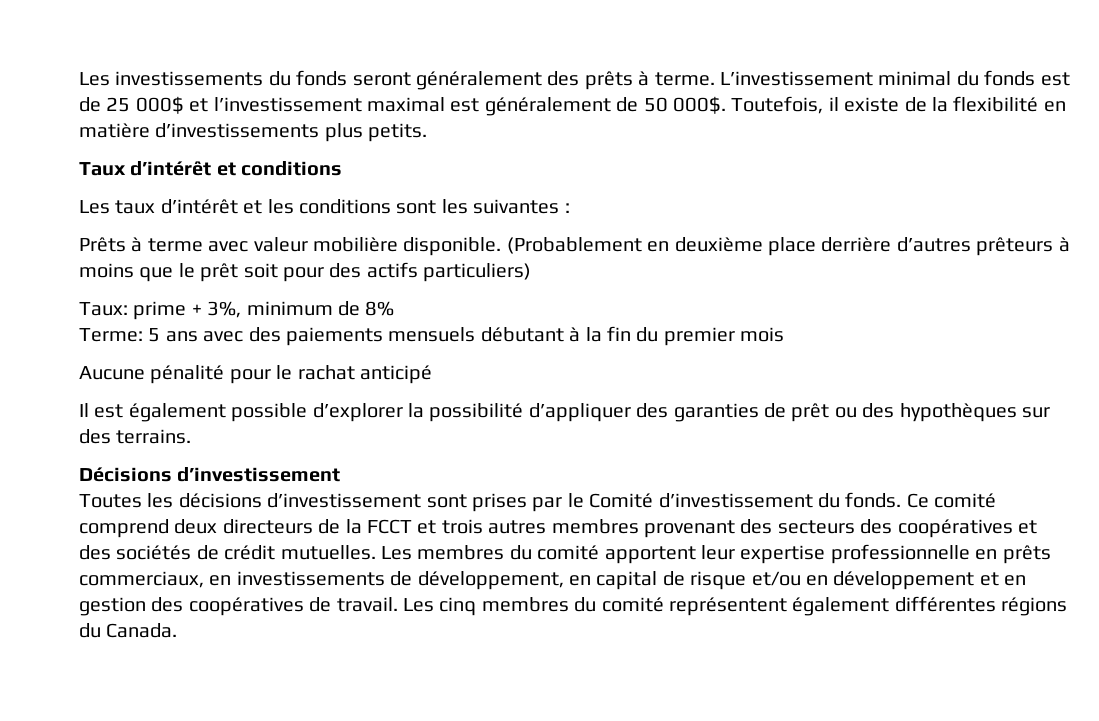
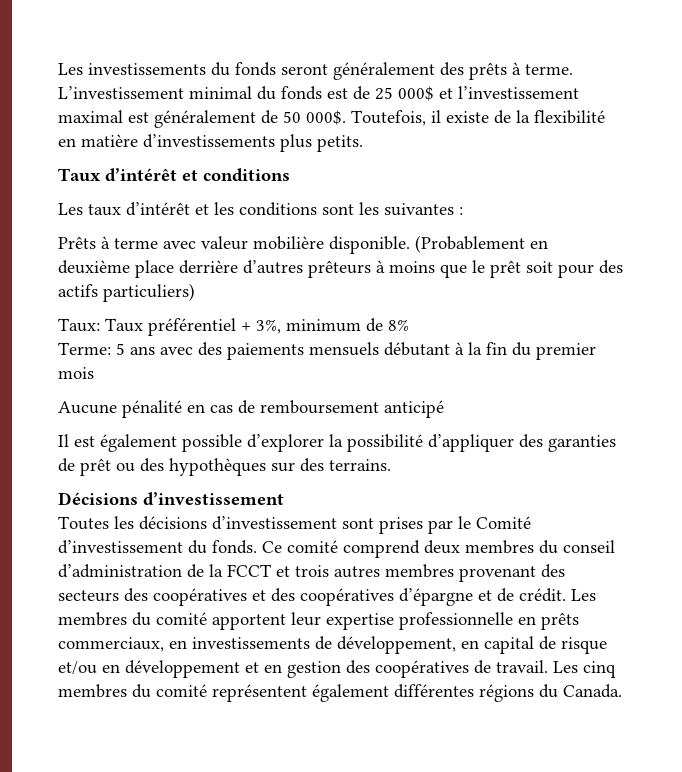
[133,301,187,320] prime -> [105,318,236,336] Taux préférentiel
[229,365,355,384] pour le rachat -> [187,400,379,414] en cas de remboursement
[222,519,313,534] directeurs -> [465,540,615,554] [58,564,182,578] membres du conseil d’administration
[116,545,376,560] sociétés de crédit mutuelles. -> [300,588,566,606] coopératives d’épargne et de crédit.

